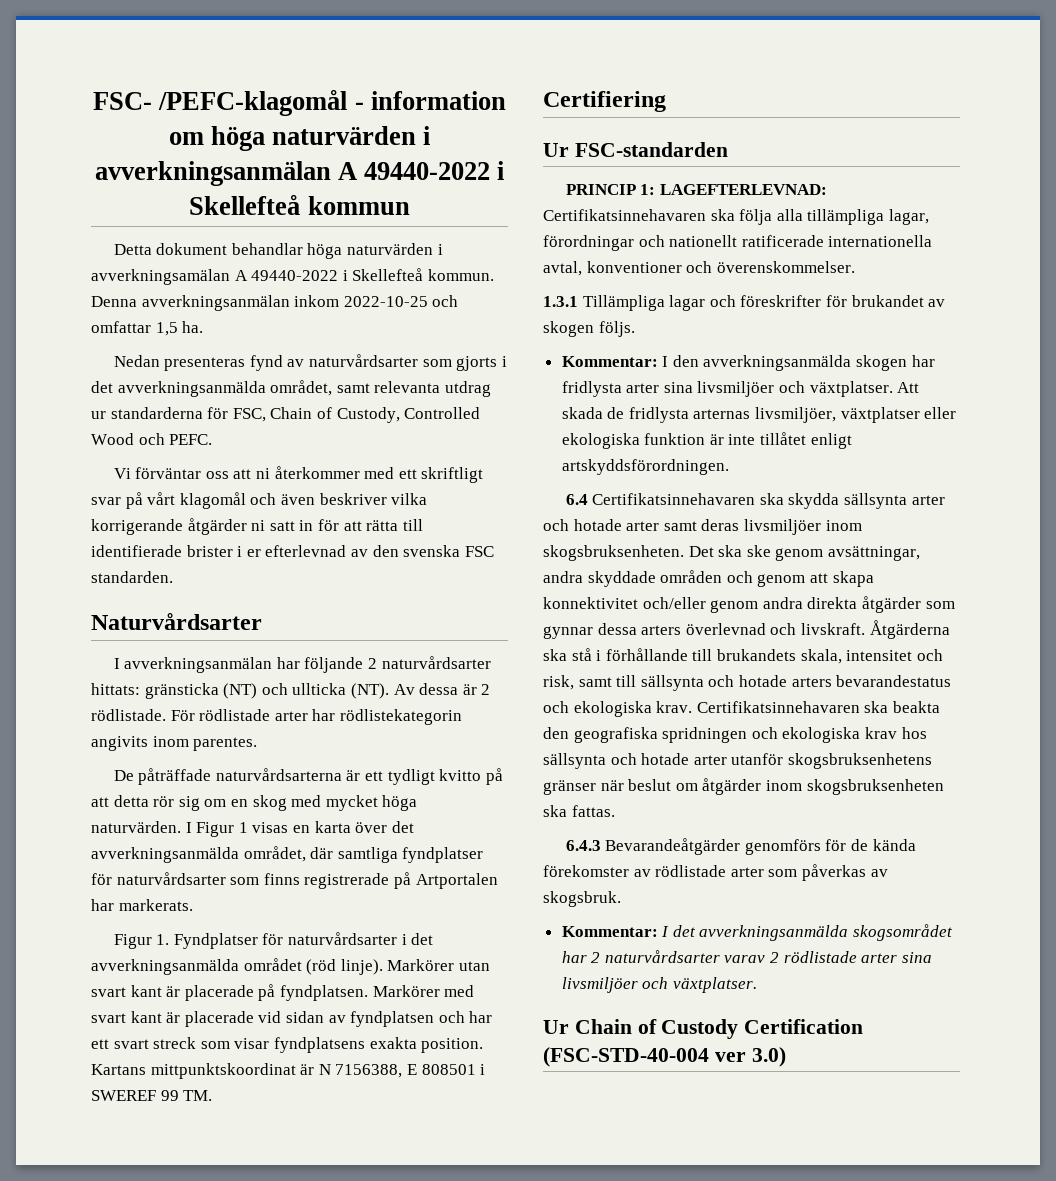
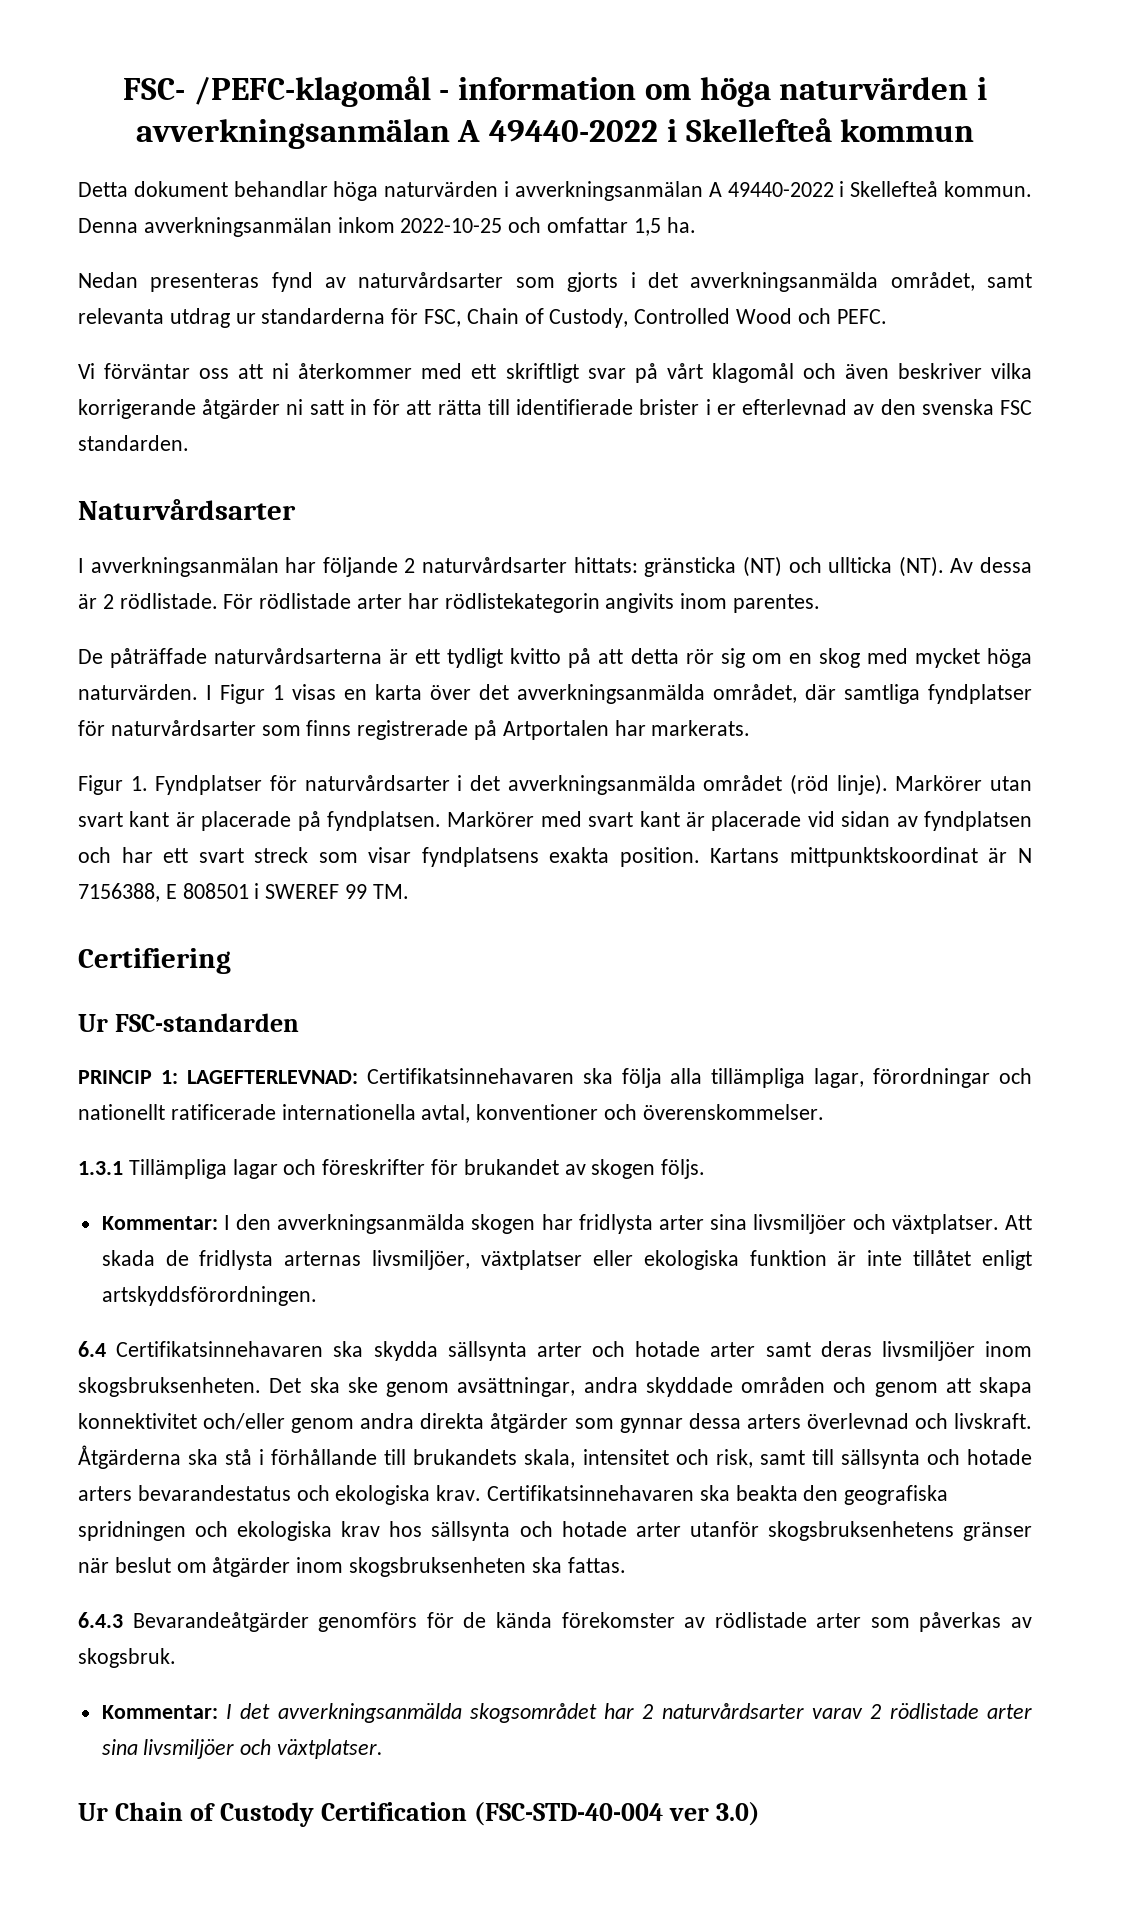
[91,269,230,285] avverkningsamälan -> [514,181,703,201] avverkningsanmälan

